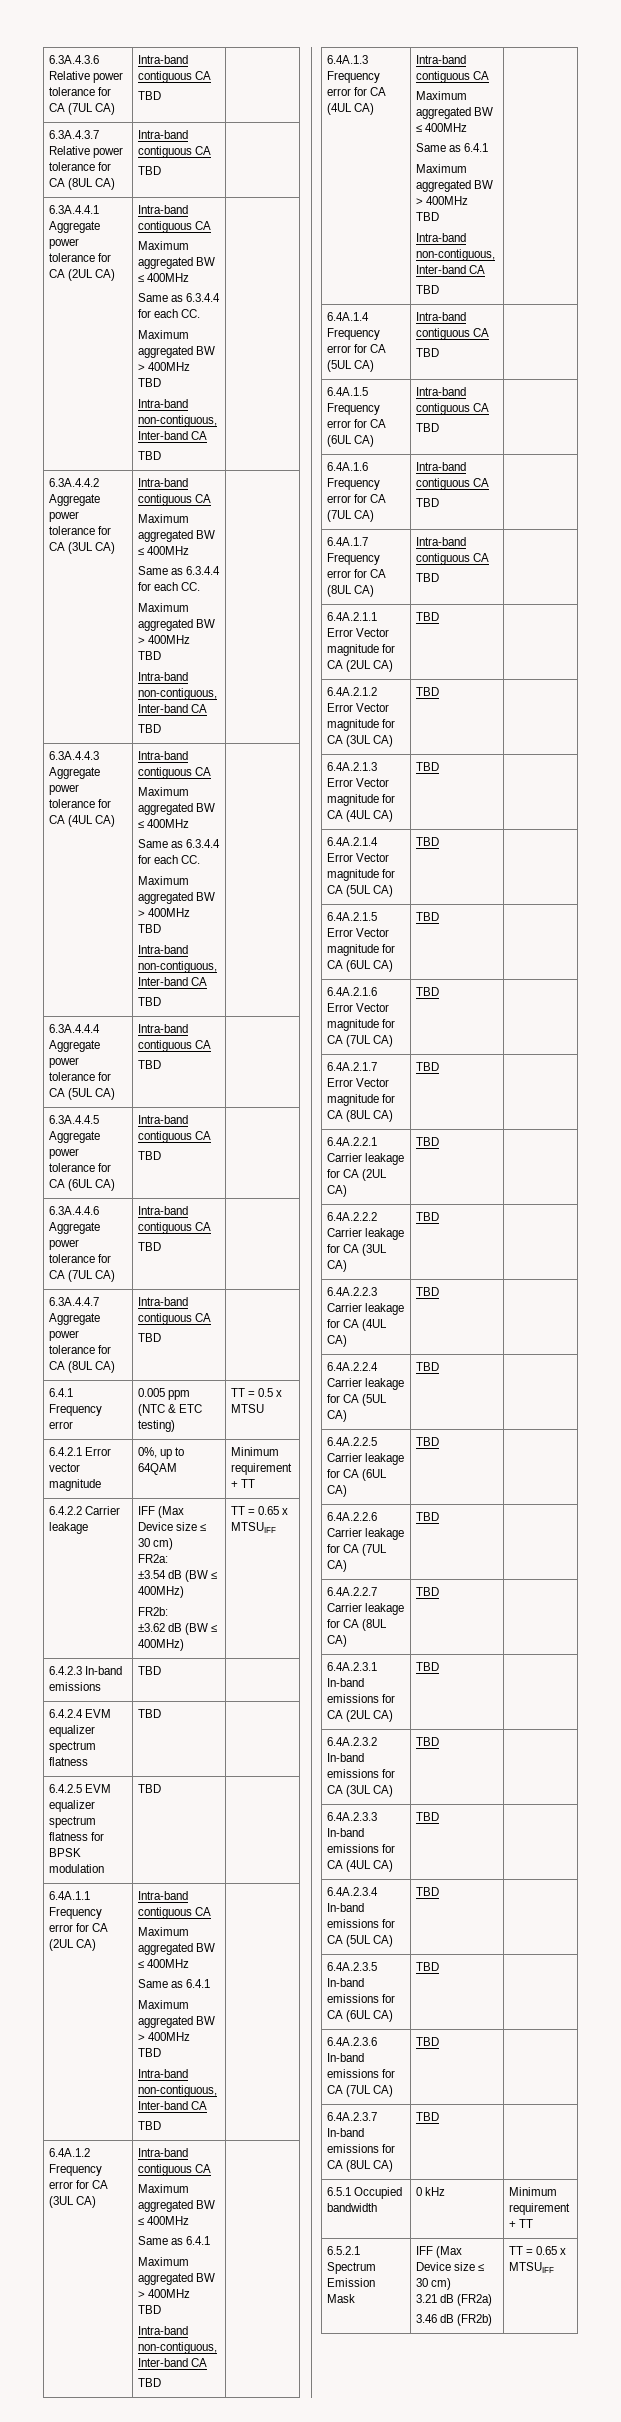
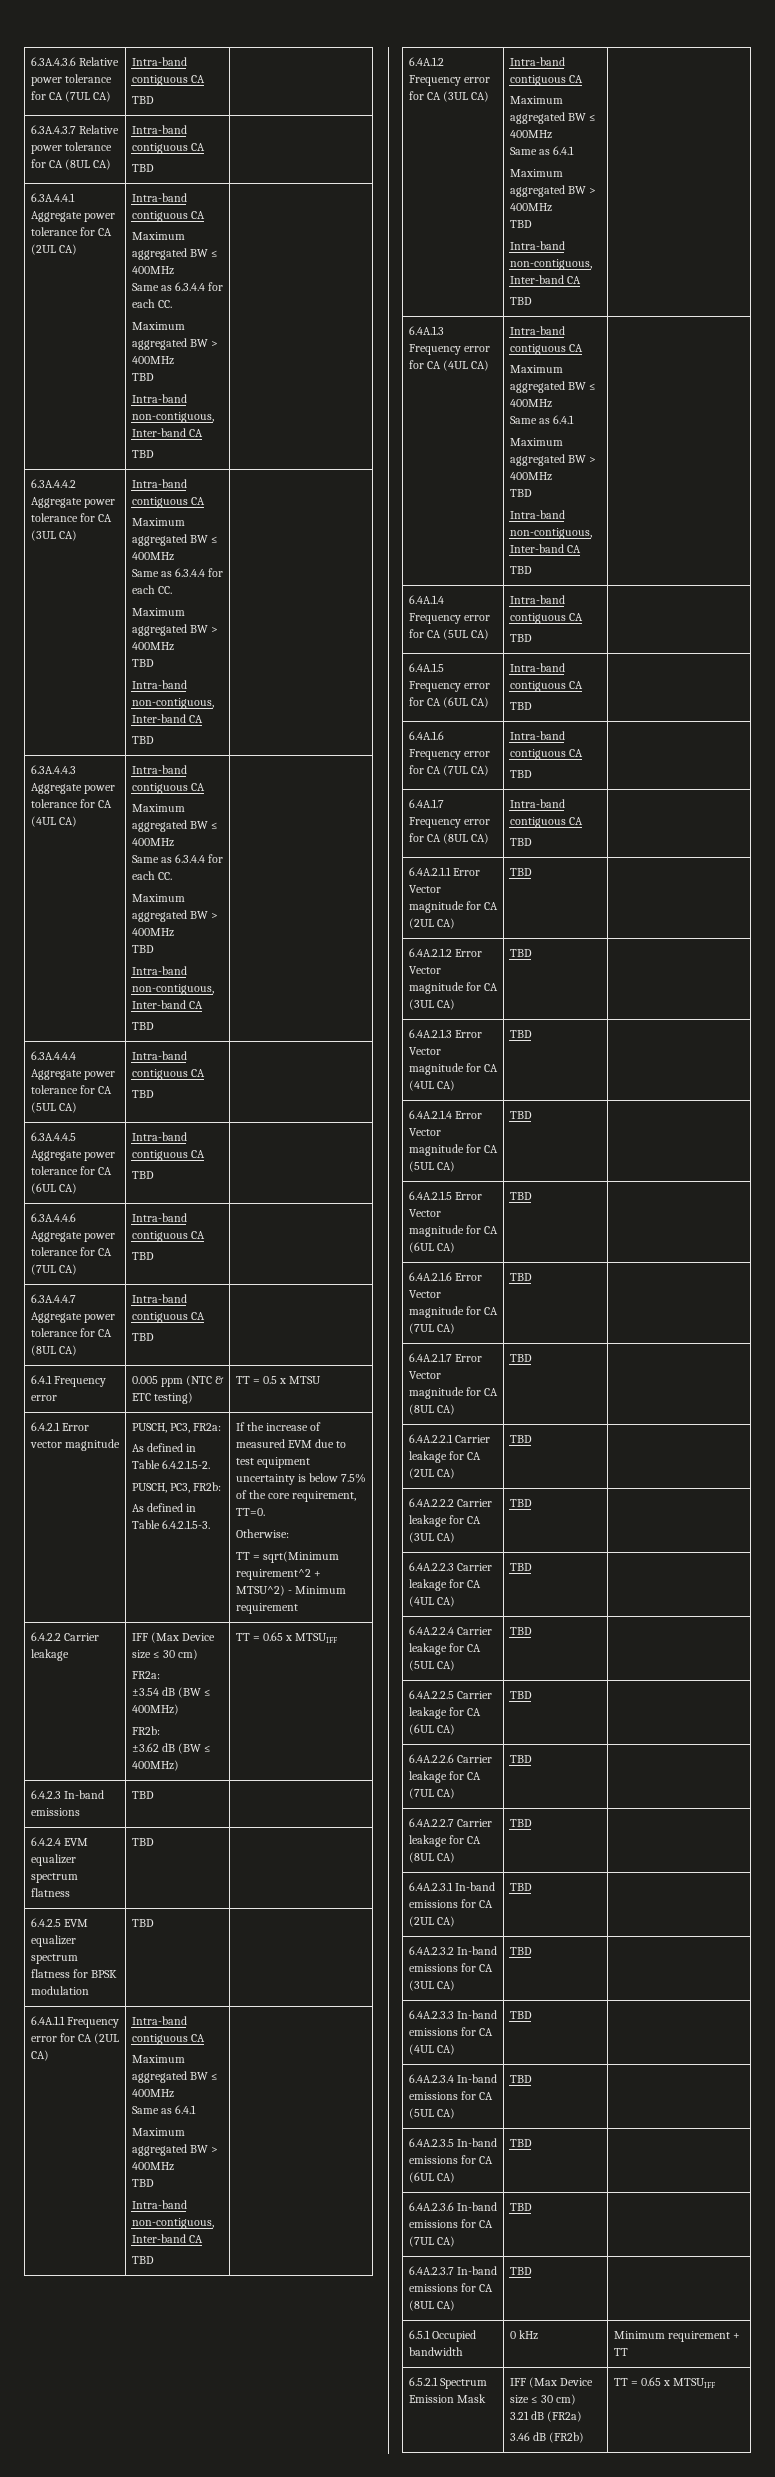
[138,1447,185,1459] [138,1463,178,1475] [231,1447,280,1456] [231,1463,293,1475] [231,1479,256,1488] 0%, up to 64QAM | Minimum requirement + TT -> [131,1423,221,1433] [131,1443,196,1452] [131,1460,210,1469] [131,1482,221,1493] [131,1503,196,1512] [131,1520,210,1529] [235,1422,321,1431] [235,1439,346,1448] [235,1457,310,1468] [235,1473,366,1485] [235,1490,356,1502] [235,1508,265,1516] [235,1529,289,1538] [235,1551,339,1563] [235,1569,321,1580] [235,1585,346,1596] [235,1603,298,1614] PUSCH, PC3, FR2a: // As defined in Table 6.4.2.1.5-2. // PUSCH, PC3, FR2b: // As defined in Table 6.4.2.1.5-3. | If the increase of measured EVM due to test equipment uncertainty is below 7.5% of the core requirement, TT=0. // Otherwise: // TT = sqrt(Minimum requirement^2 + MTSU^2) - Minimum requirement

